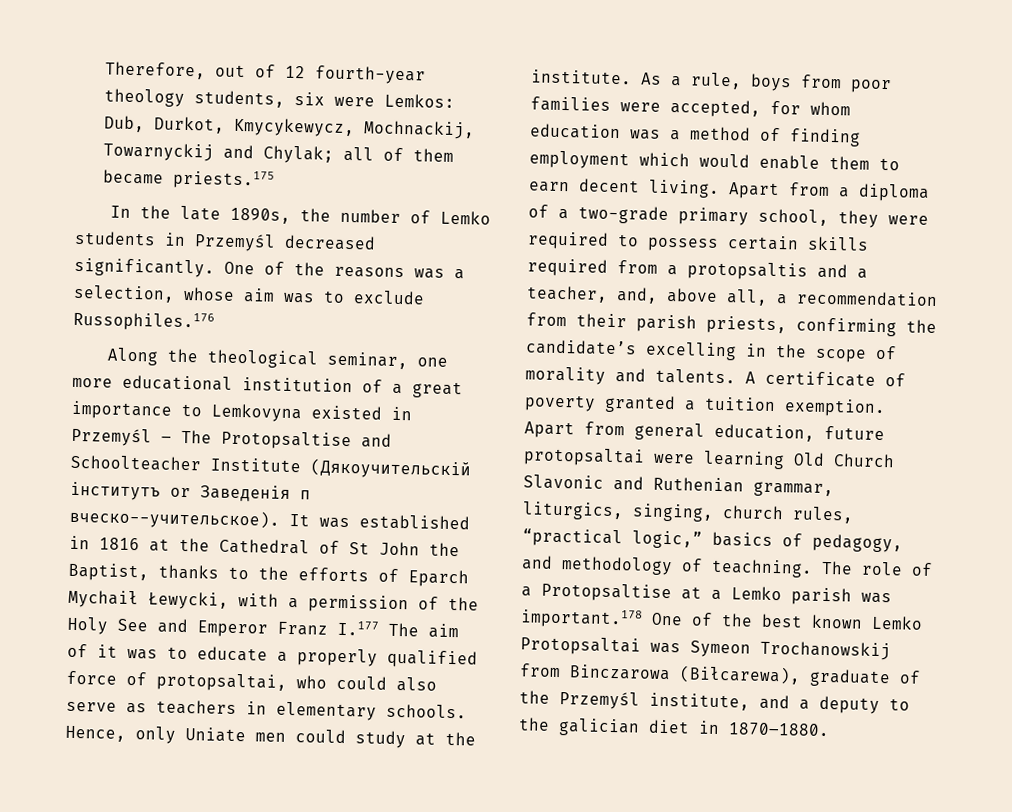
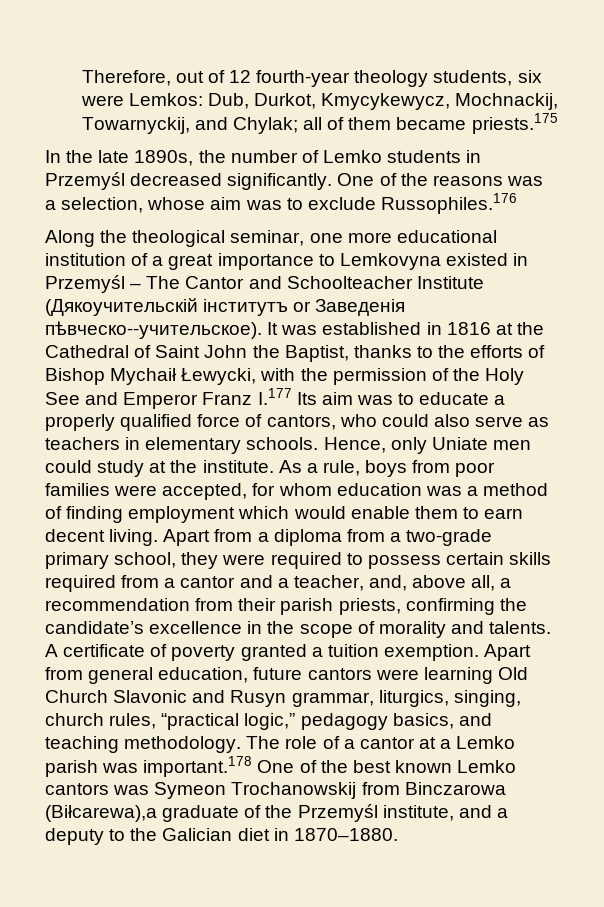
[102,142,214,162] Towarnyckij -> [81,117,190,134] Towarnyckij,
[221,430,352,451] Protopsaltise -> [185,276,245,289] Cantor
[300,490,311,500] [69,507,280,530] п вческо--учительское). -> [45,321,262,339] пѣвческо--учительское).
[349,542,370,555] St -> [155,345,201,358] Saint
[408,569,469,588] Eparch -> [45,368,105,385] Bishop
[288,597,299,609] a -> [300,368,328,381] the
[388,622,459,639] [67,643,118,658] The aim of it -> [296,392,353,405] Its aim
[156,672,287,692] protopsaltai, -> [266,415,336,430] cantors,
[528,204,549,218] of -> [346,529,385,542] from
[687,261,808,281] protopsaltis -> [180,576,236,588] cantor
[645,341,737,361] excelling -> [149,621,243,634] excellence
[523,447,645,467] protopsaltai -> [307,668,372,680] cantors
[653,476,744,493] Ruthenian -> [230,690,287,707] Rusyn
[712,531,903,553] [521,555,813,578] basics of pedagogy, and methodology of teachning. -> [300,713,492,730] [45,736,242,753] pedagogy basics, and teaching methodology.
[541,582,672,603] Protopsaltise -> [359,737,415,749] cantor
[520,636,641,656] Protopsaltai -> [45,783,109,795] cantors
[679,665,801,685] (Biłcarewa), -> [45,805,157,822] (Biłcarewa),a
[558,718,640,737] galician -> [162,828,233,841] Galician

